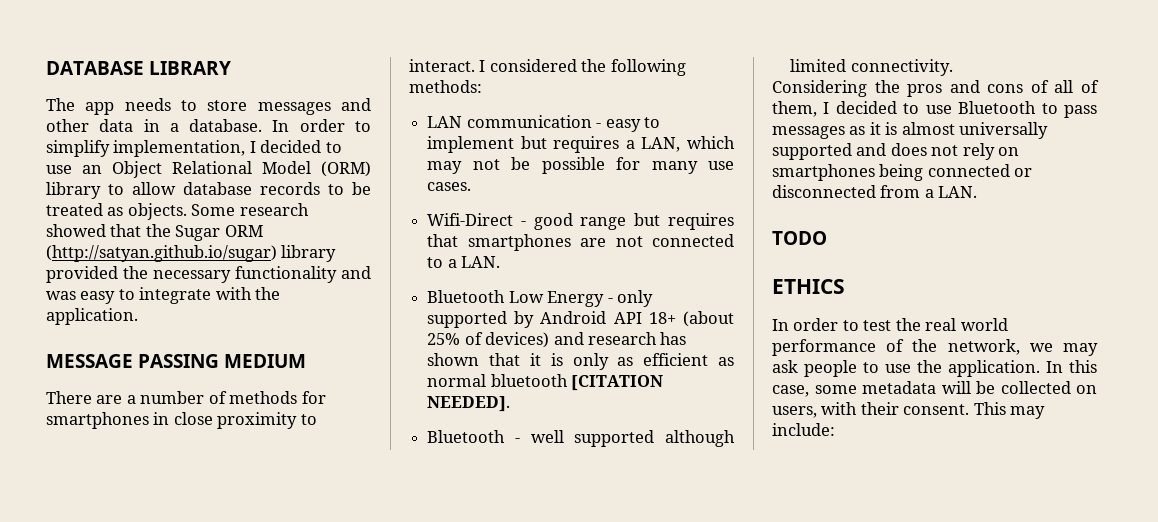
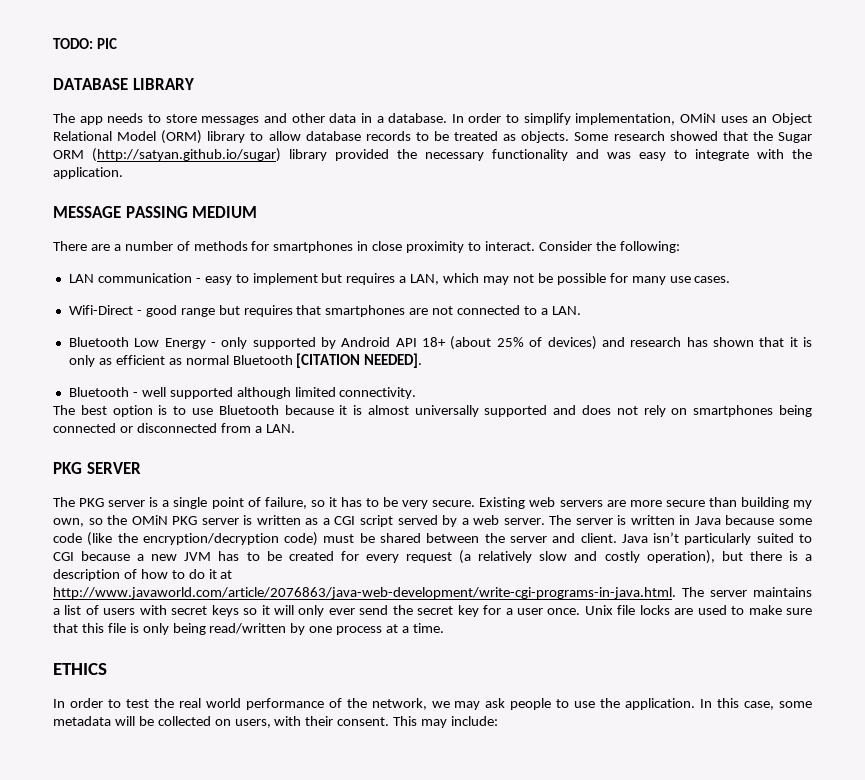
(46, 68) none -> [53,38,117,49] TODO: PIC //
[249,140,342,153] [46,165,72,174] I decided to use -> [680,113,748,123] OMiN uses
[479,59,686,76] [409,80,482,93] I considered the following methods: -> [538,241,680,253] Consider the following:
[490,374,568,387] bluetooth -> [232,355,293,365] Bluetooth
[772,80,1099,97] [772,101,1097,118] [772,126,866,139] Considering the pros and cons of all of them, I decided to use Bluetooth to pass messages as -> [53,405,334,417] The best option is to use Bluetooth because
[772,231,827,245] TODO -> [53,462,141,474] [53,497,812,509] [53,515,812,527] [53,532,812,546] [53,550,812,564] [53,569,233,581] [53,587,812,599] [53,605,813,617] [53,623,444,635] PKG SERVER // The PKG server is a single point of failure, so it has to be very secure. Existing web servers are more secure than building my own, so the OMiN PKG server is written as a CGI script served by a web server. The server is written in Java because some code (like the encryption/decryption code) must be shared between the server and client. Java isn’t particularly suited to CGI because a new JVM has to be created for every request (a relatively slow and costly operation), but there is a description of how to do it at http://www.javaworld.com/article/2076863/java-web-development/write-cgi-programs-in-java.html. The server maintains a list of users with secret keys so it will only ever send the secret key for a user once. Unix file locks are used to make sure that this file is only being read/written by one process at a time.

